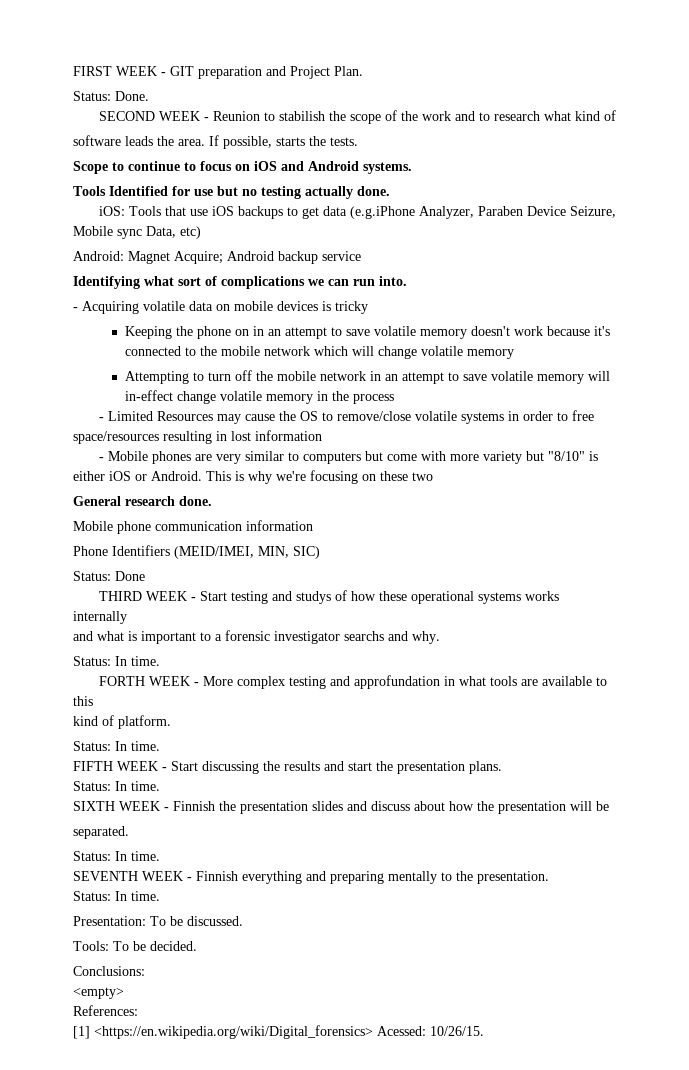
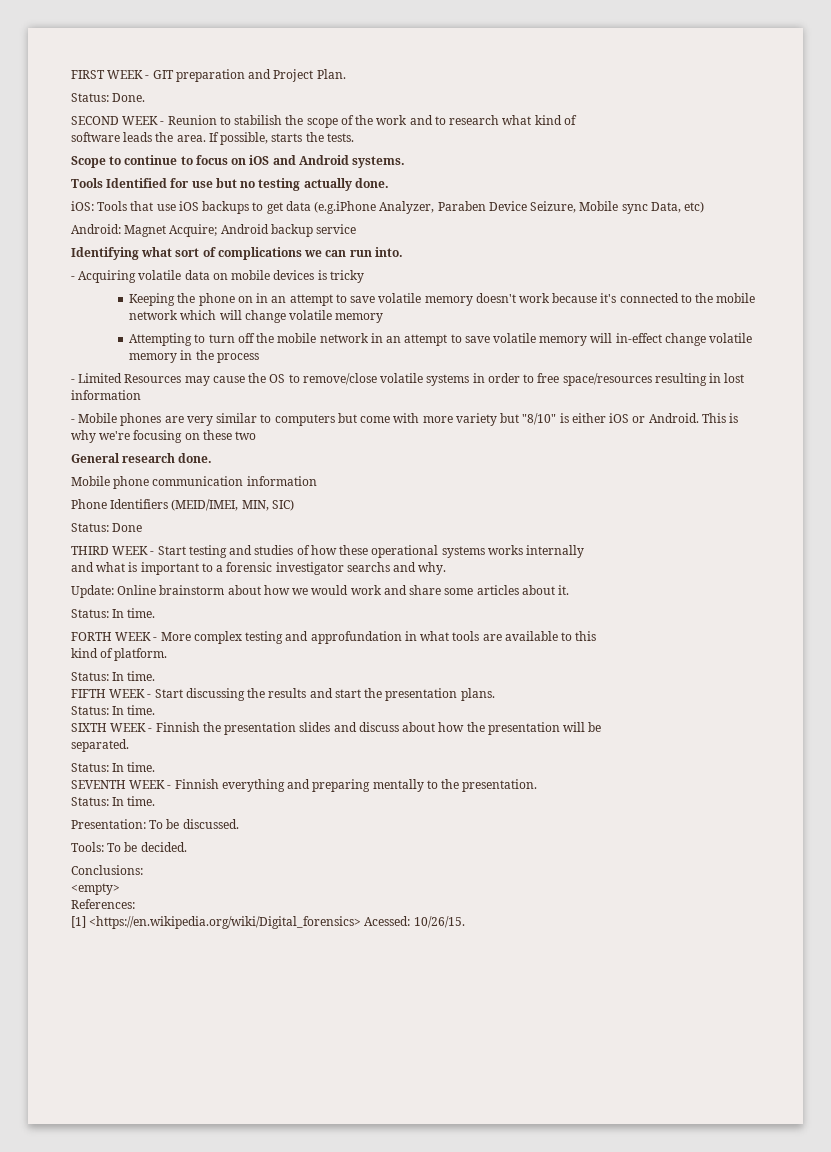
[295,591,331,604] studys -> [254,545,294,555] studies
(440, 637) none -> [71,585,570,598] // Update: Online brainstorm about how we would work and share some articles about it.

